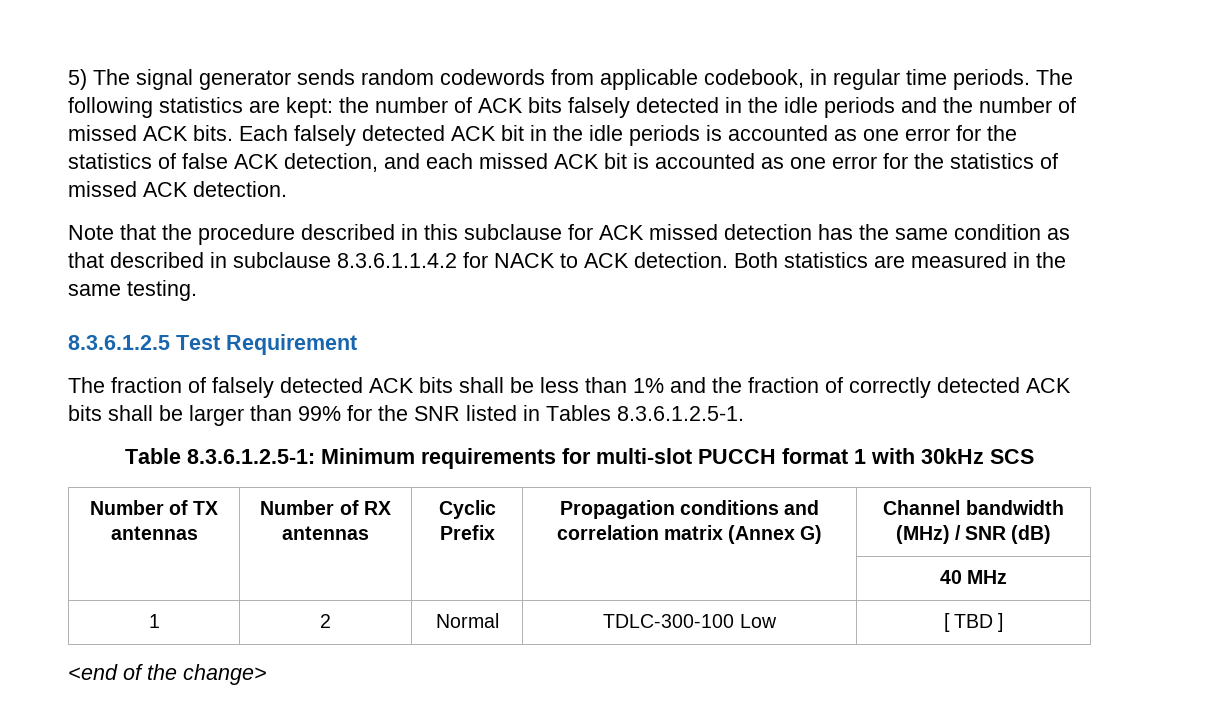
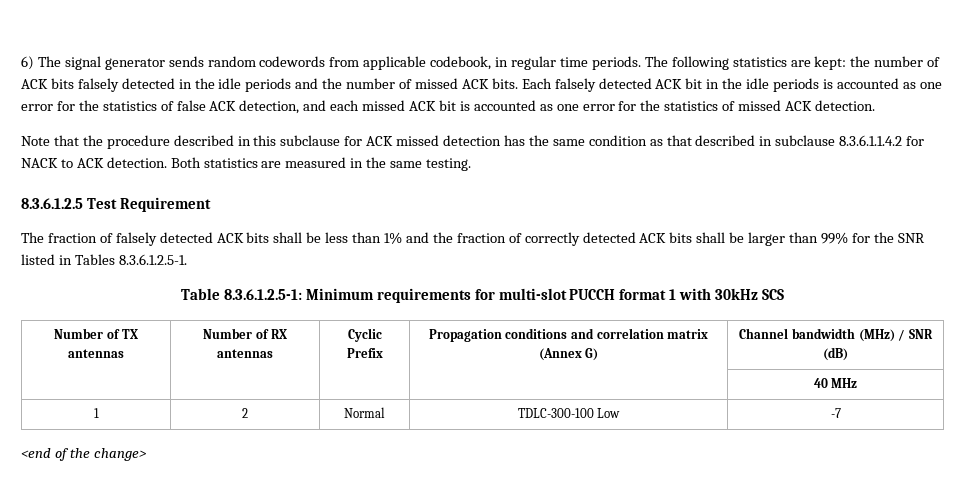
[68,69,87,90] 5) -> [21,56,34,70] 6)
[943,613,1004,632] [ TBD ] -> [830,408,841,418] -7

